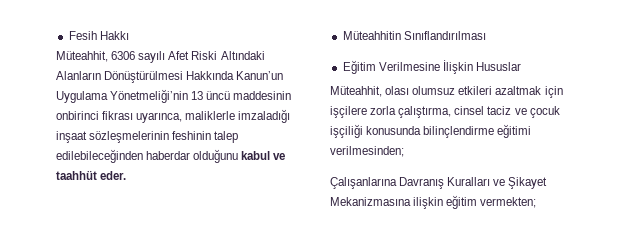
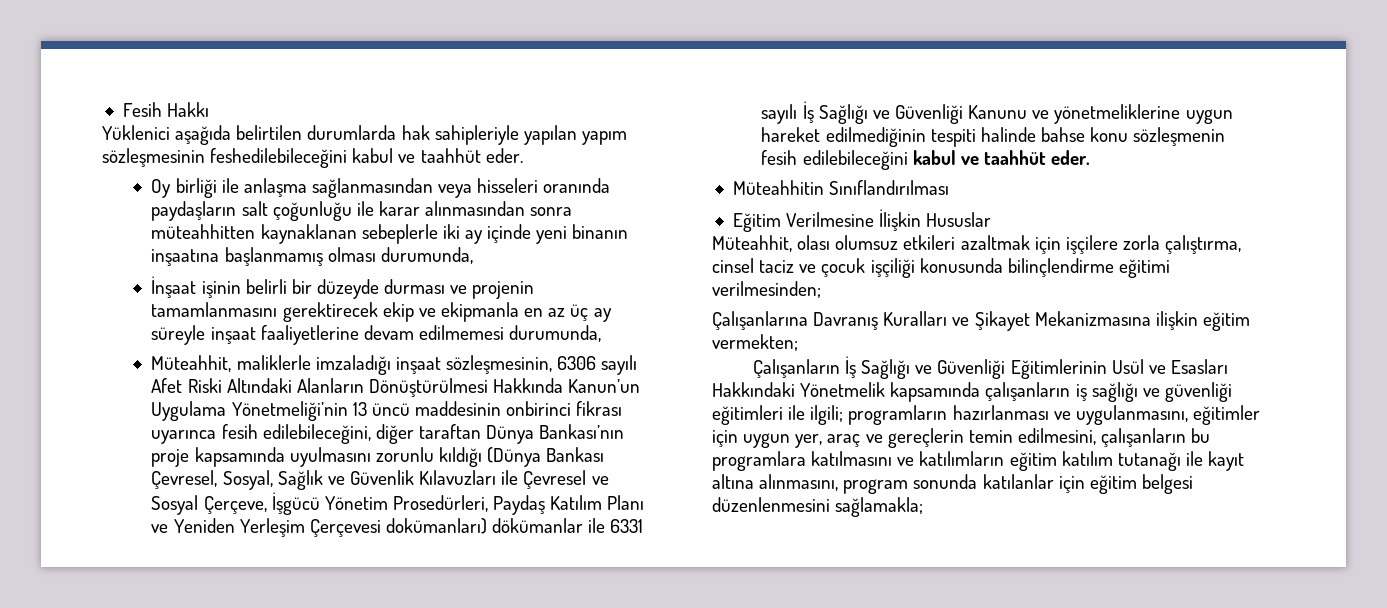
[56,51,108,62] Müteahhit, -> [102,125,627,145] [102,148,523,168] [151,178,611,198] [151,201,573,221] [151,224,629,244] [151,247,473,266] [151,276,535,299] [151,302,612,322] [151,325,602,345] [151,355,552,375] Yüklenici aşağıda belirtilen durumlarda hak sahipleriyle yapılan yapım sözleşmesinin feshedilebileceğini kabul ve taahhüt eder. // Oy birliği ile anlaşma sağlanmasından veya hisseleri oranında paydaşların salt çoğunluğu ile karar alınmasından sonra müteahhitten kaynaklanan sebeplerle iki ay içinde yeni binanın inşaatına başlanmamış olması durumunda, // İnşaat işinin belirli bir düzeyde durması ve projenin tamamlanmasını gerektirecek ekip ve ekipmanla en az üç ay süreyle inşaat faaliyetlerine devam edilmemesi durumunda, // Müteahhit, maliklerle imzaladığı inşaat sözleşmesinin,
[136,109,291,123] [56,131,239,143] [56,149,239,163] uyarınca, maliklerle imzaladığı inşaat sözleşmelerinin feshinin talep edilebileceğinden haberdar olduğunu -> [151,424,625,444] [151,447,605,467] [151,470,609,490] [151,492,645,515] [151,518,644,537] [761,101,1233,124] [761,127,1226,147] [761,150,908,170] uyarınca fesih edilebileceğini, diğer taraftan Dünya Bankası’nın proje kapsamında uyulmasını zorunlu kıldığı (Dünya Bankası Çevresel, Sosyal, Sağlık ve Güvenlik Kılavuzları ile Çevresel ve Sosyal Çerçeve, İşgücü Yönetim Prosedürleri, Paydaş Katılım Planı ve Yeniden Yerleşim Çerçevesi dokümanları) dökümanlar ile 6331 sayılı İş Sağlığı ve Güvenliği Kanunu ve yönetmeliklerine uygun hareket edilmediğinin tespiti halinde bahse konu sözleşmenin fesih edilebileceğini
(537, 202) none -> [752,356,1228,379] [712,382,1232,402] [712,405,1260,425] [712,428,1211,448] [712,451,1245,471] [712,474,1193,494] [712,497,924,517] // Çalışanların İş Sağlığı ve Güvenliği Eğitimlerinin Usül ve Esasları Hakkındaki Yönetmelik kapsamında çalışanların iş sağlığı ve güvenliği eğitimleri ile ilgili; programların hazırlanması ve uygulanmasını, eğitimler için uygun yer, araç ve gereçlerin temin edilmesini, çalışanların bu programlara katılmasını ve katılımların eğitim katılım tutanağı ile kayıt altına alınmasını, program sonunda katılanlar için eğitim belgesi düzenlenmesini sağlamakla;

